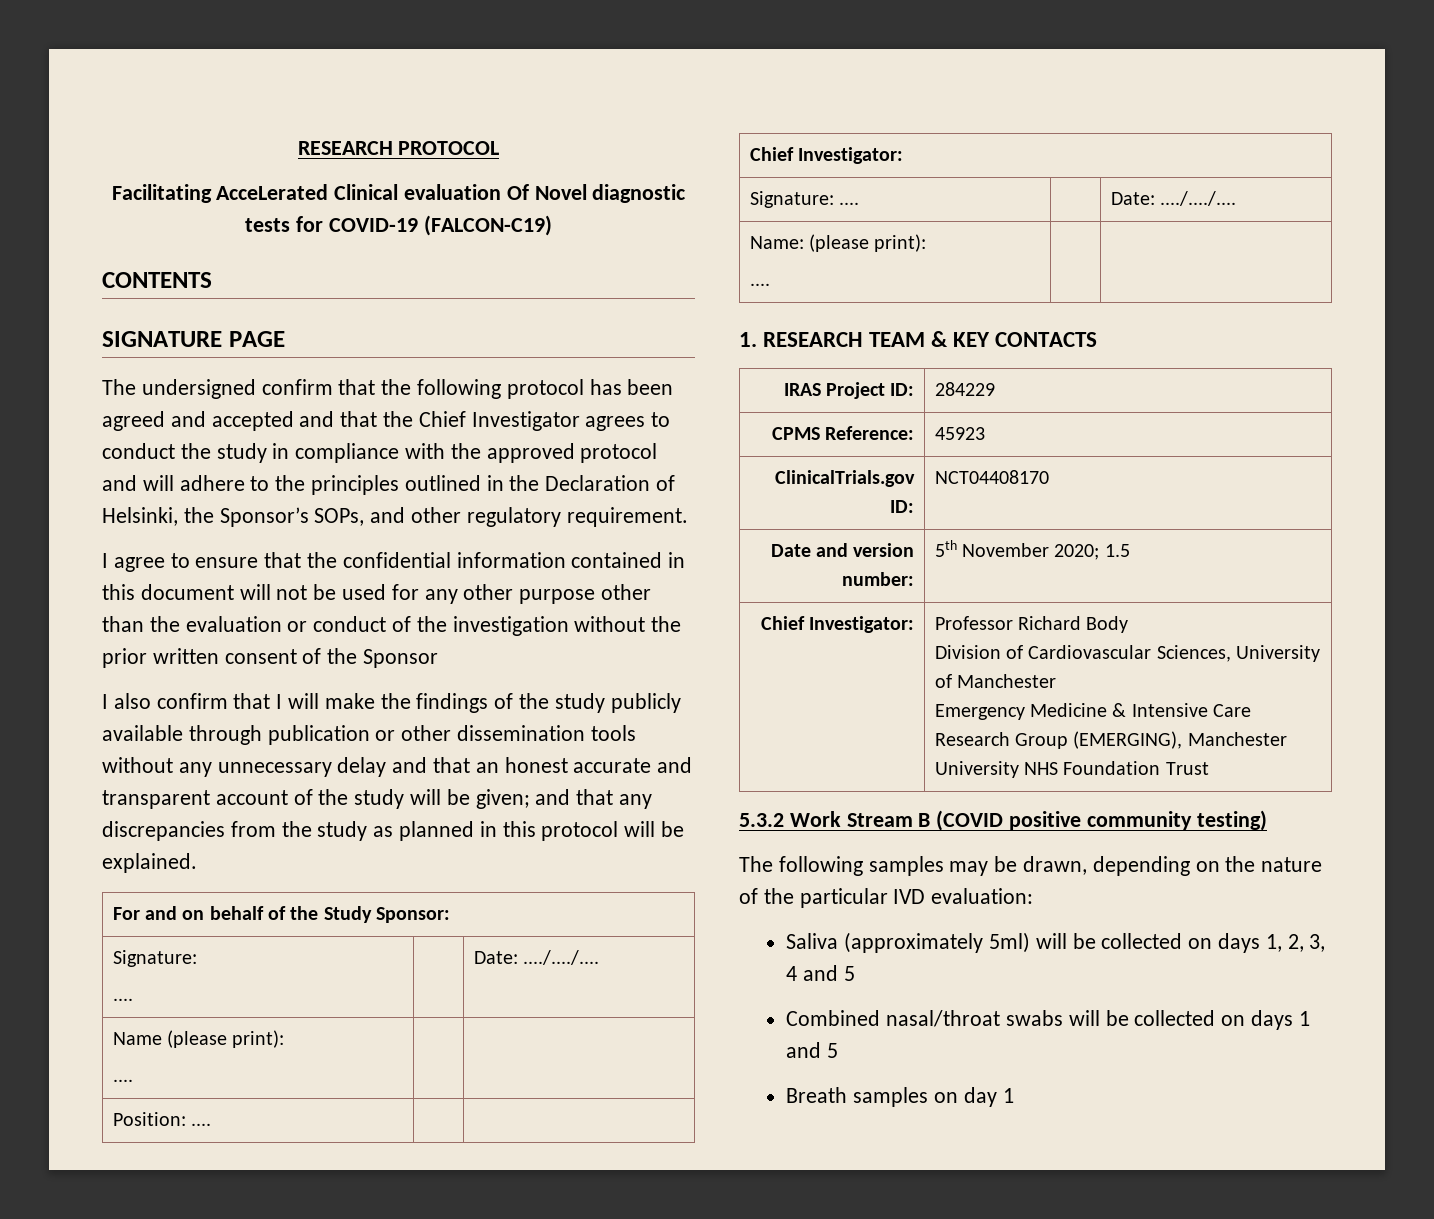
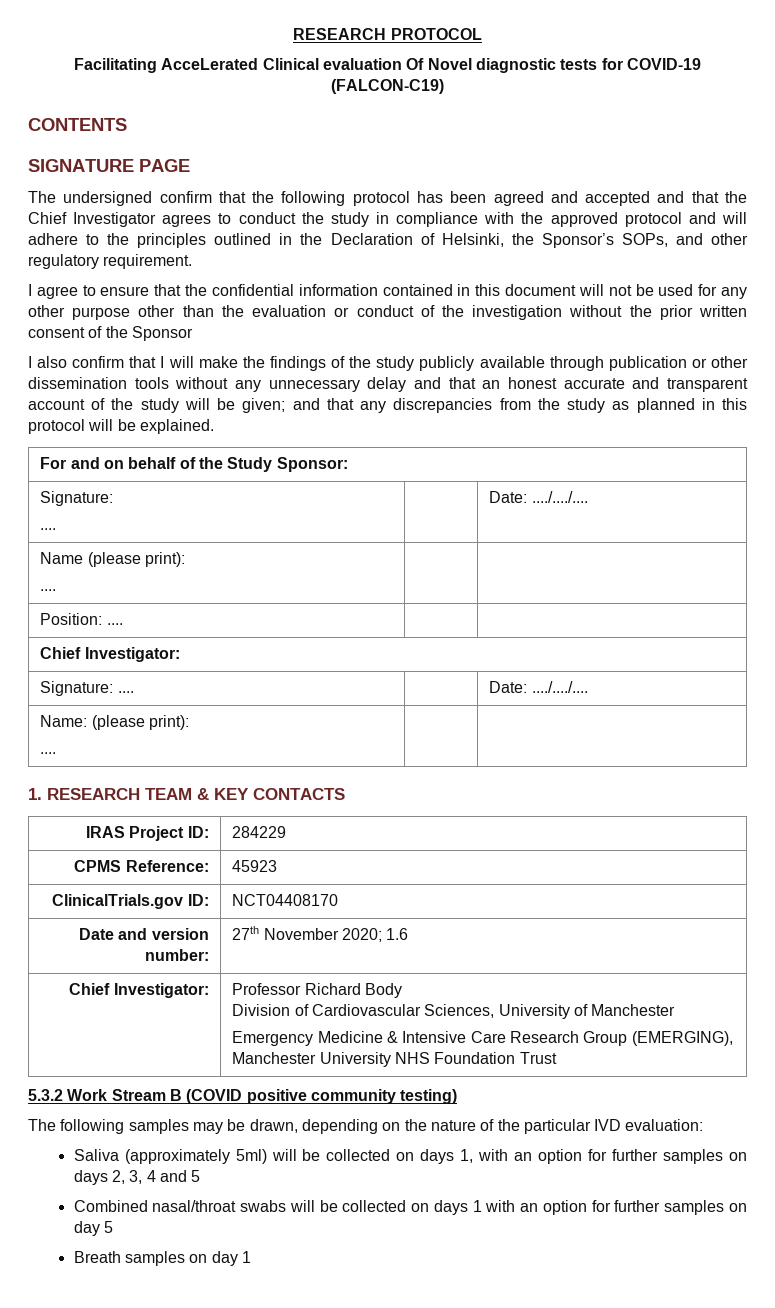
[934,540,957,557] 5th -> [232,926,260,940] 27th
[1104,544,1130,557] 1.5 -> [386,928,409,940] 1.6
(1282, 943) none -> [478,1149,747,1164] [73,1170,108,1185] with an option for further samples on days
[786,1042,822,1058] and -> [485,1200,747,1215] [73,1221,100,1236] with an option for further samples on day

